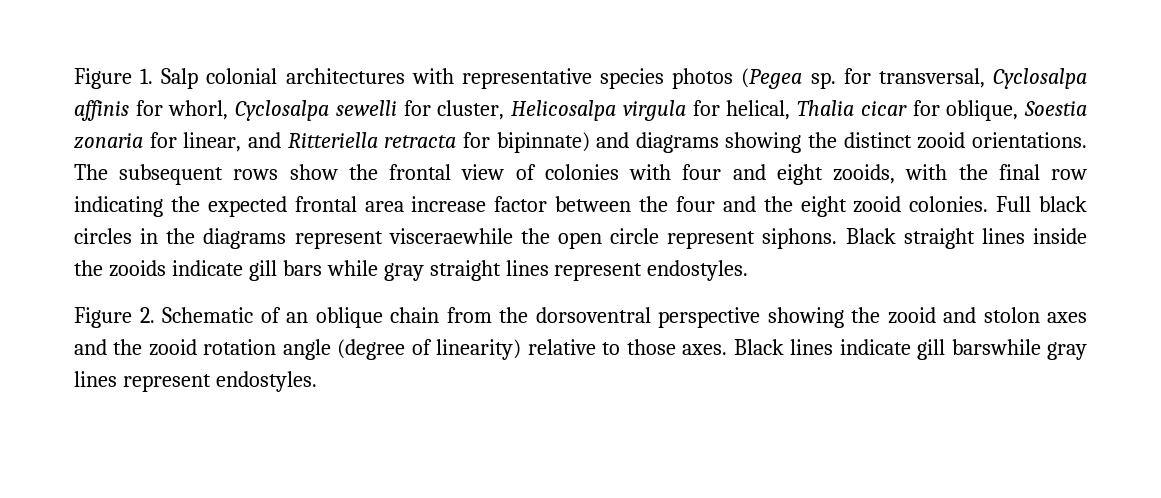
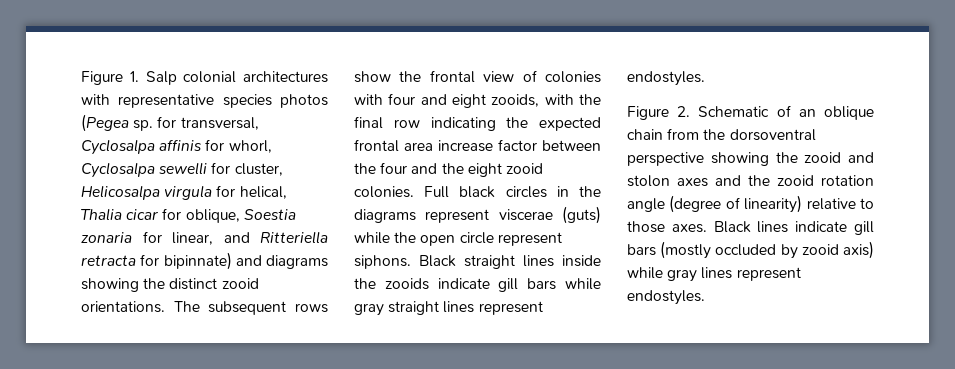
[388,228,513,244] visceraewhile -> [498,206,601,224] [354,232,390,244] viscerae (guts) while
[951,339,1041,355] barswhile -> [627,241,874,259] [627,267,663,279] bars (mostly occluded by zooid axis) while

